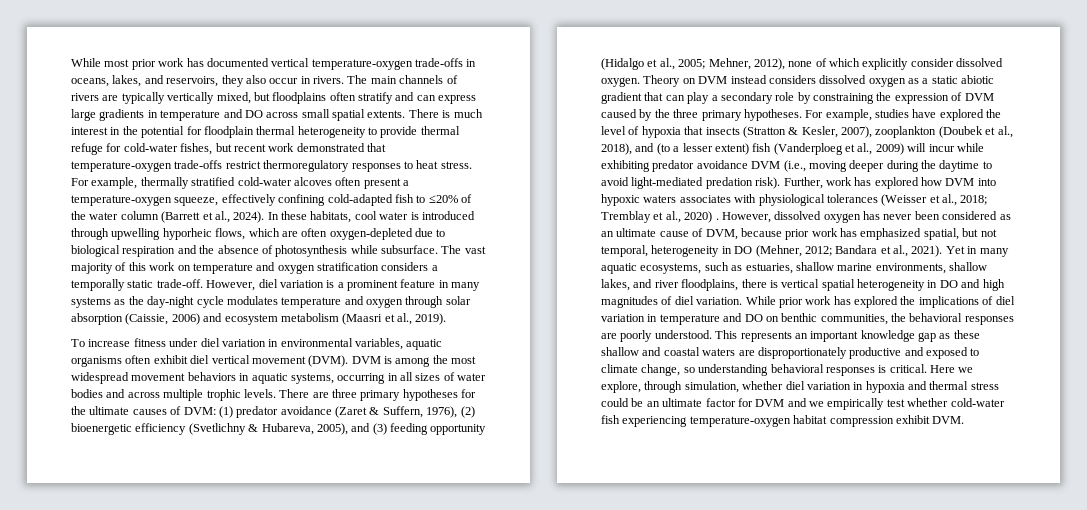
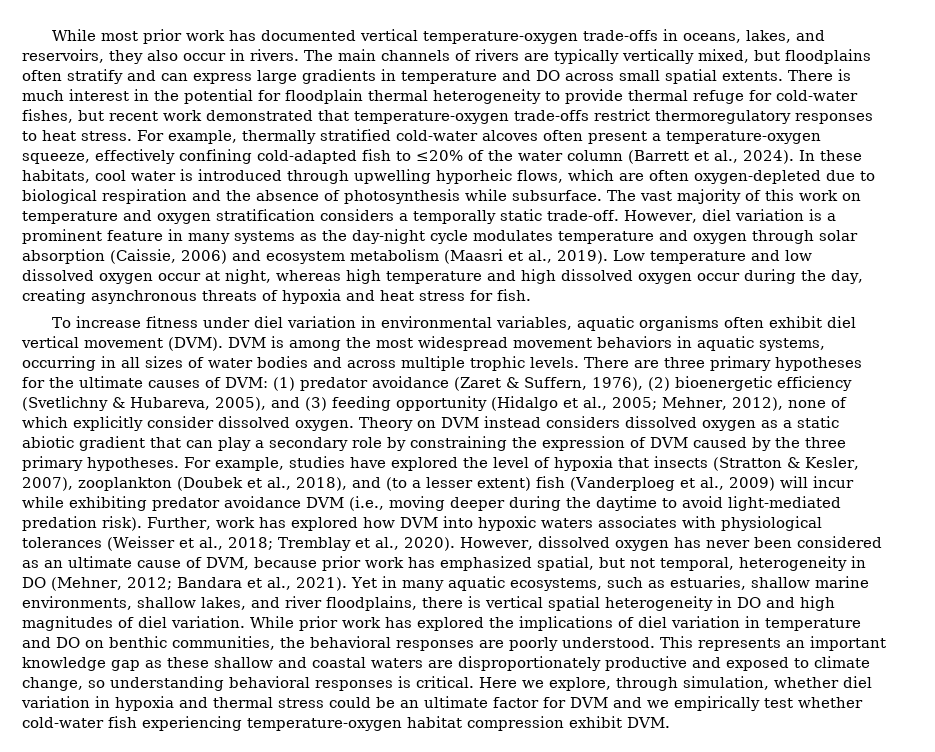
(447, 319) none -> [613,250,812,264] [22,269,863,284] [22,289,531,304] Low temperature and low dissolved oxygen occur at night, whereas high temperature and high dissolved oxygen occur during the day, creating asynchronous threats of hypoxia and heat stress for fish.
[684,211,719,223] 2020) . -> [403,537,455,551] 2020).

